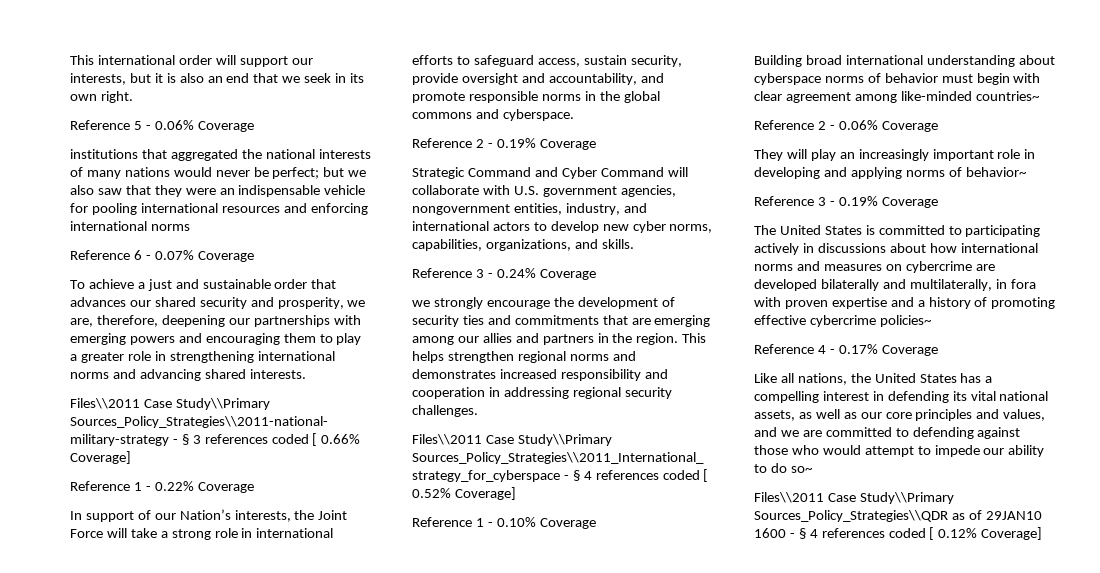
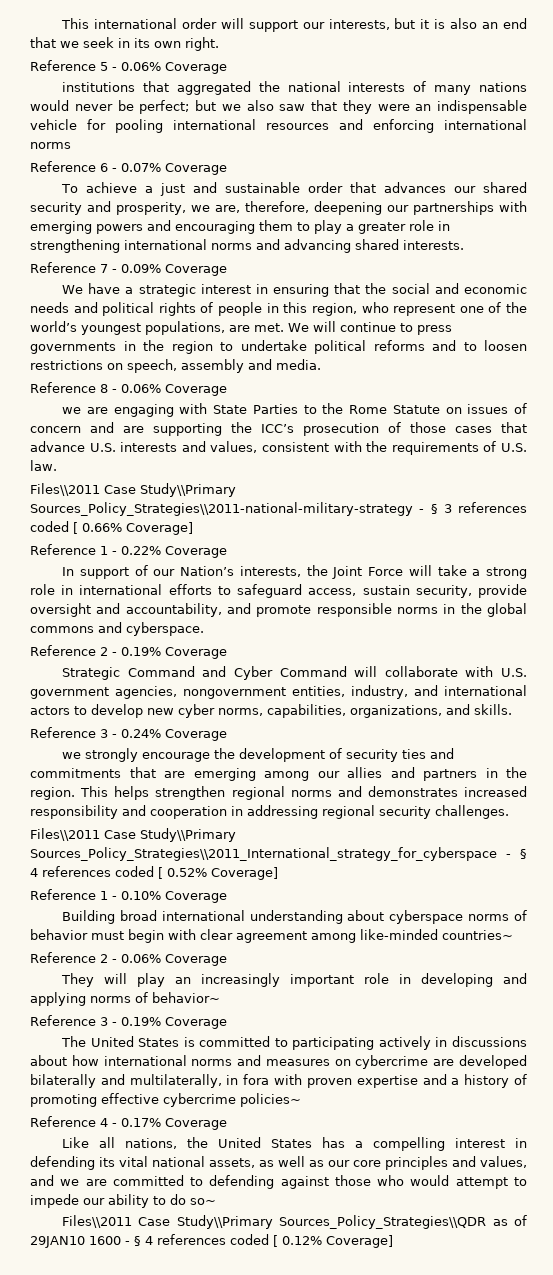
(306, 374) none -> [30,262,227,276] [62,283,527,297] [30,302,528,316] [30,321,452,335] [30,340,527,354] [30,359,321,373] [30,382,227,396] [62,403,527,417] [30,422,527,436] [30,441,528,455] [30,460,57,471] // Reference 7 - 0.09% Coverage // We have a strategic interest in ensuring that the social and economic needs and political rights of people in this region, who represent one of the world’s youngest populations, are met. We will continue to press governments in the region to undertake political reforms and to loosen restrictions on speech, assembly and media. // Reference 8 - 0.06% Coverage // we are engaging with State Parties to the Rome Statute on issues of concern and are supporting the ICC’s prosecution of those cases that advance U.S. interests and values, consistent with the requirements of U.S. law.

